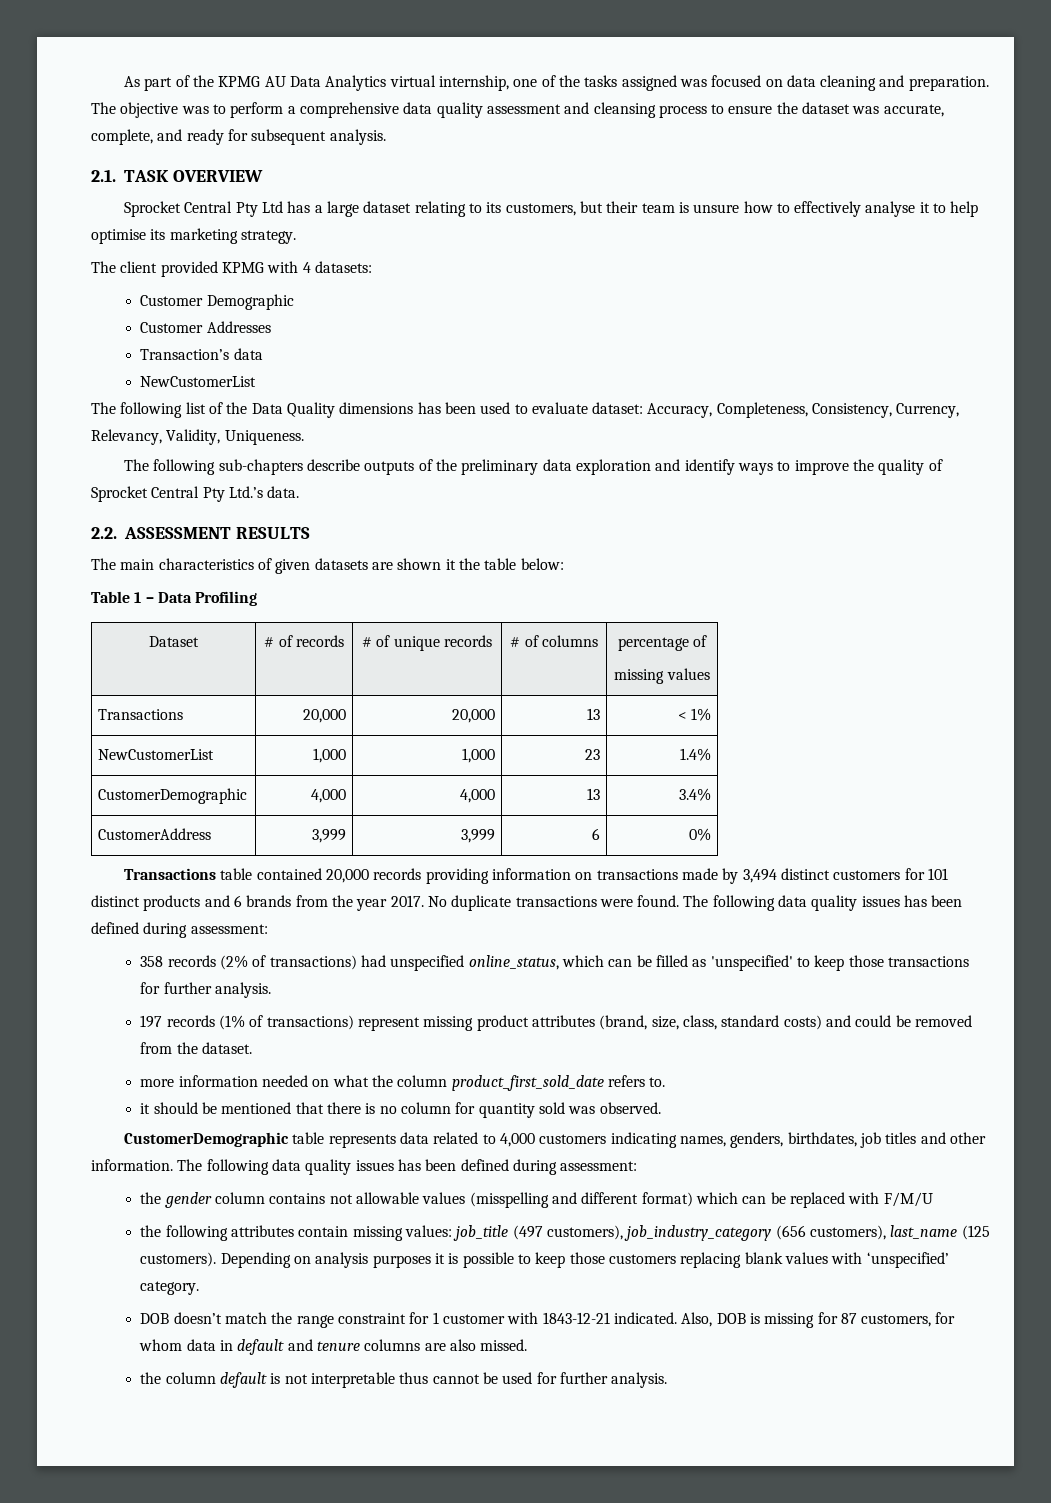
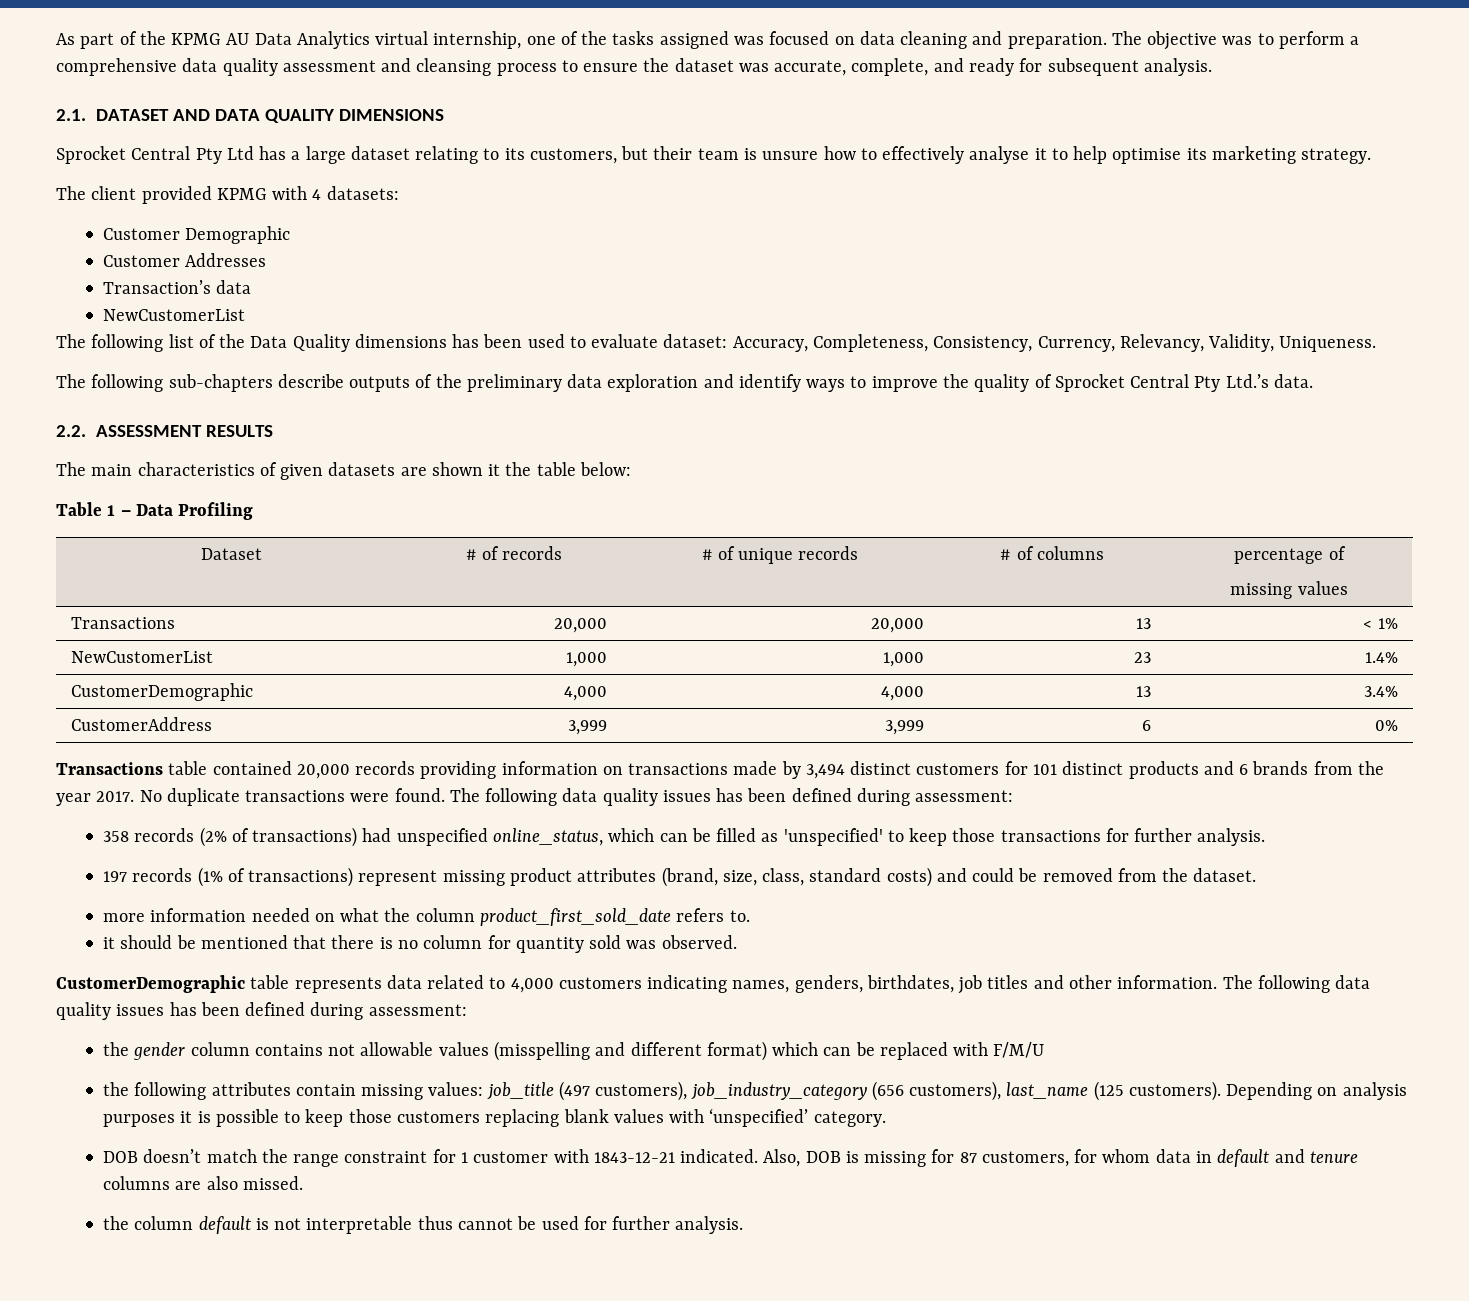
[124,170,263,182] TASK OVERVIEW -> [95,109,445,123] DATASET AND DATA QUALITY DIMENSIONS

